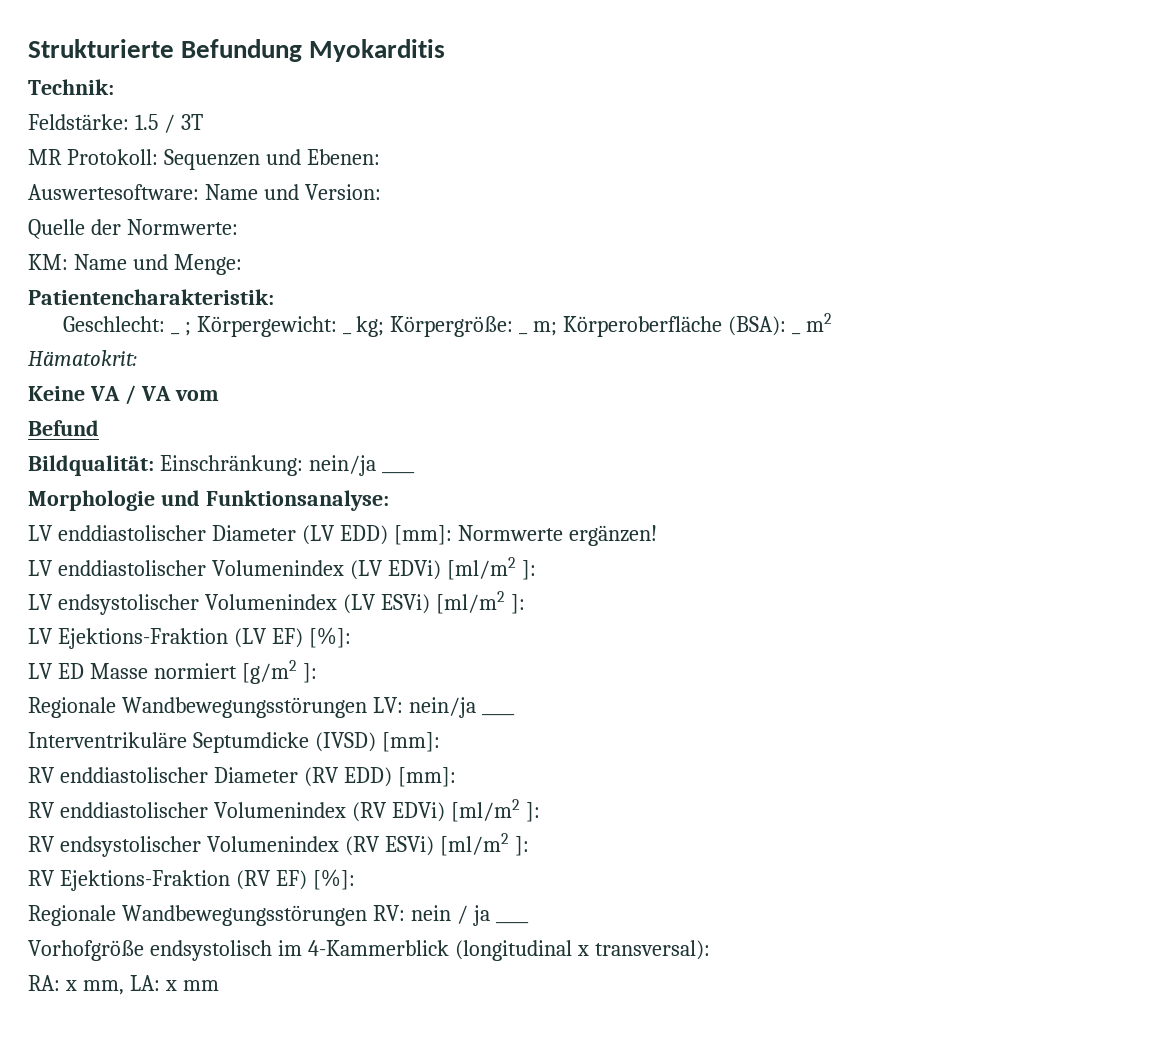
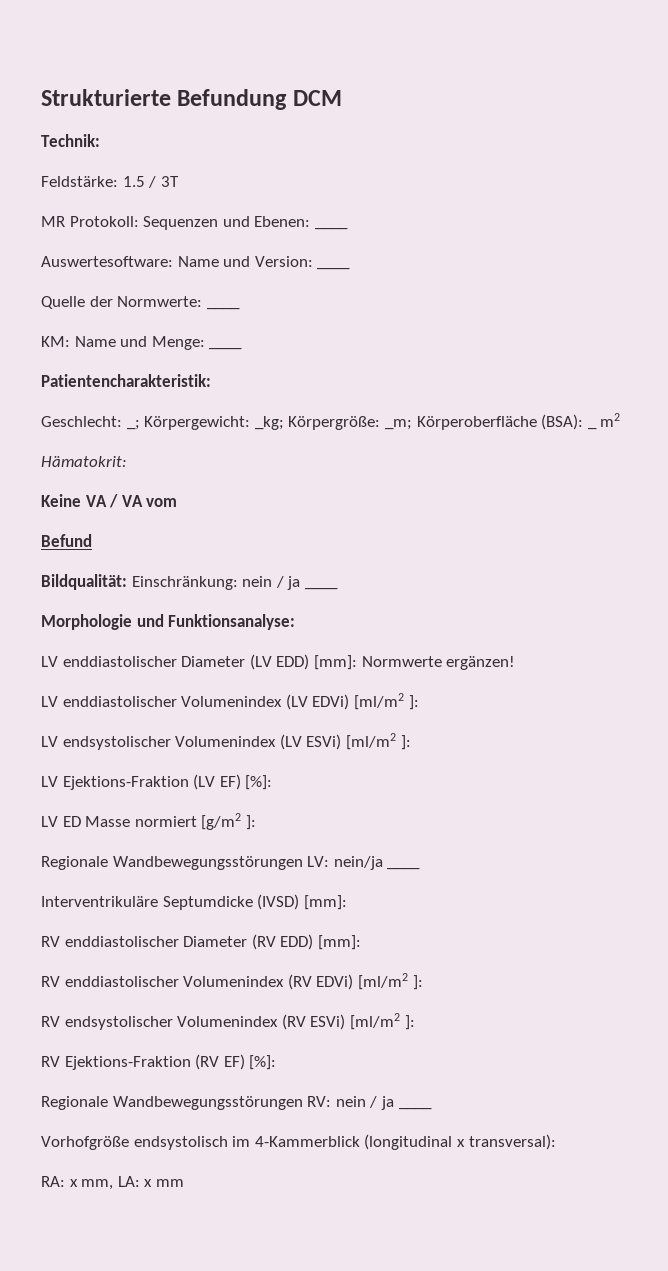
[309,39,446,62] Myokarditis -> [292,90,342,106] DCM
(380, 157) none -> [314,227,348,230] ____
(381, 192) none -> [317,267,351,270] ____
(238, 227) none -> [206,307,240,310] ____
(242, 264) none -> [209,347,243,350] ____
[170,316,558,337] _ ; Körpergewicht: _ kg; Körpergröße: _ m; -> [126,416,412,430] _; Körpergewicht: _kg; Körpergröße: _m;
[308,455,376,476] nein/ja -> [242,576,301,590] nein / ja

